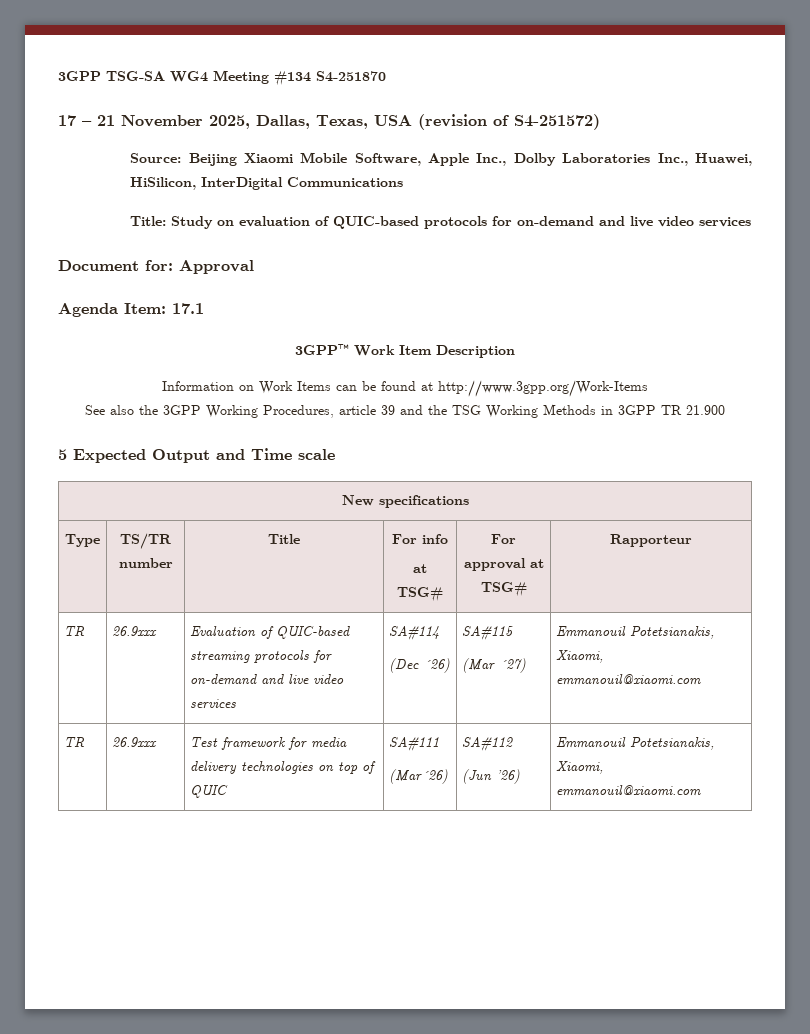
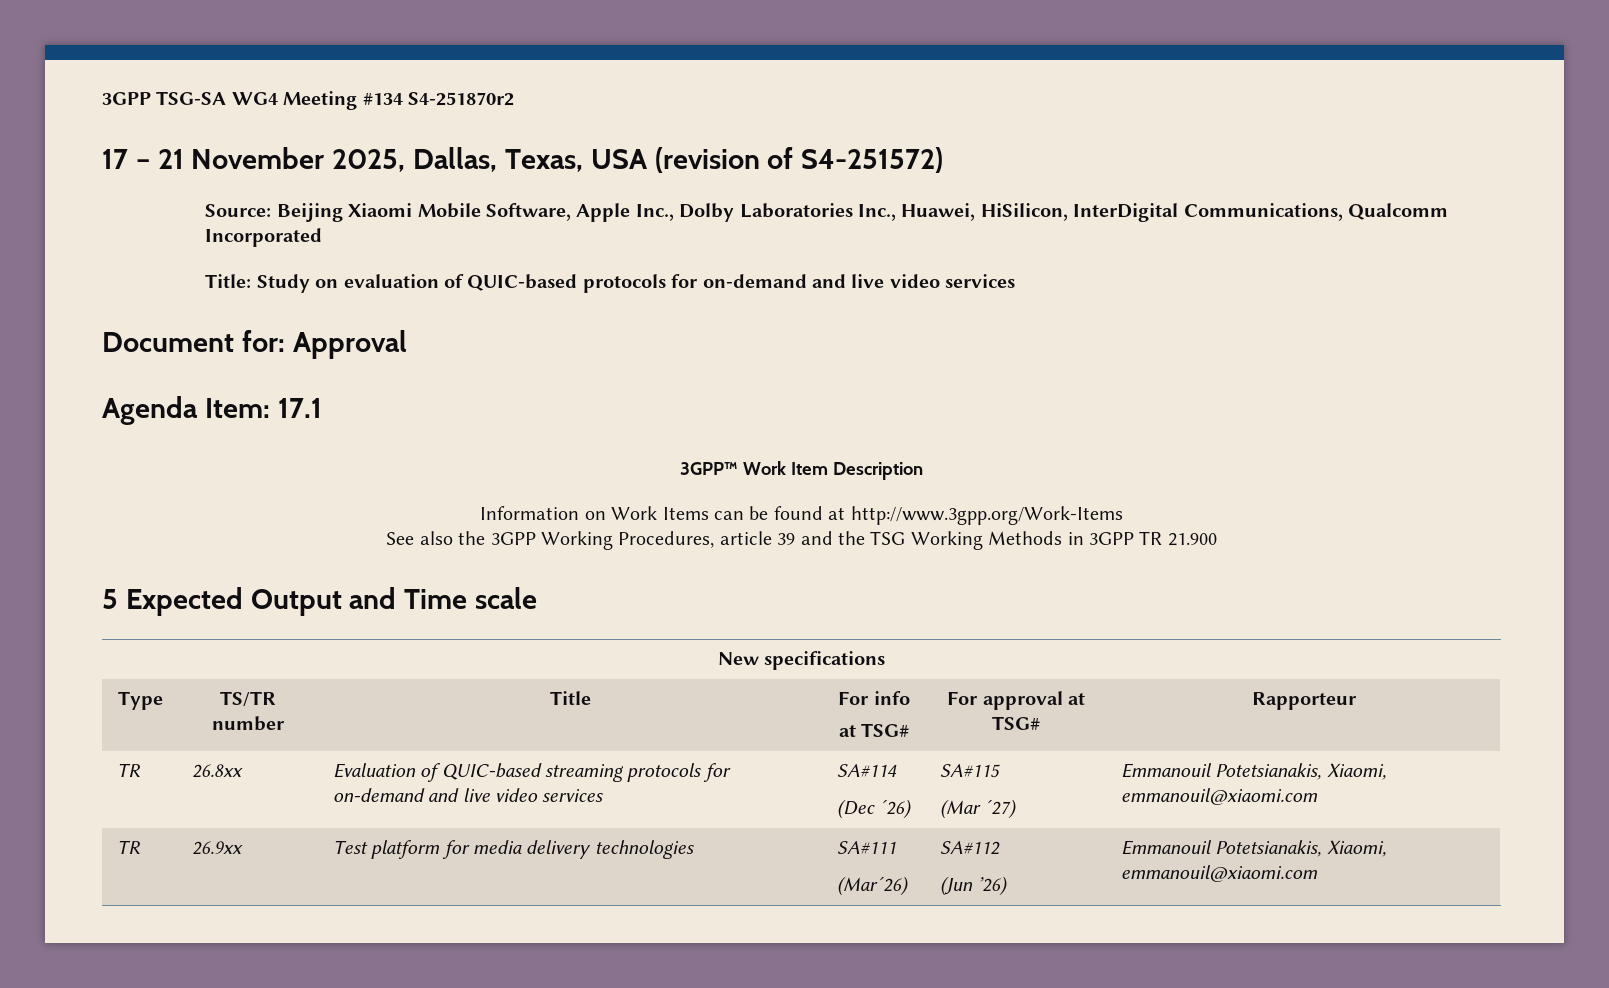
[316,71,386,82] S4-251870 -> [408,92,514,106] S4-251870r2
[287,177,404,187] Communications -> [1183,203,1449,221] [205,228,323,247] Communications, Qualcomm Incorporated
[112,626,158,636] 26.9xxx -> [191,764,243,778] 26.8xx
[112,737,158,747] 26.9xxx -> [191,841,243,855] 26.9xx
[221,737,287,750] framework -> [371,840,441,859] platform
[318,761,377,774] [190,785,229,798] on top of QUIC -> (694, 849) none

